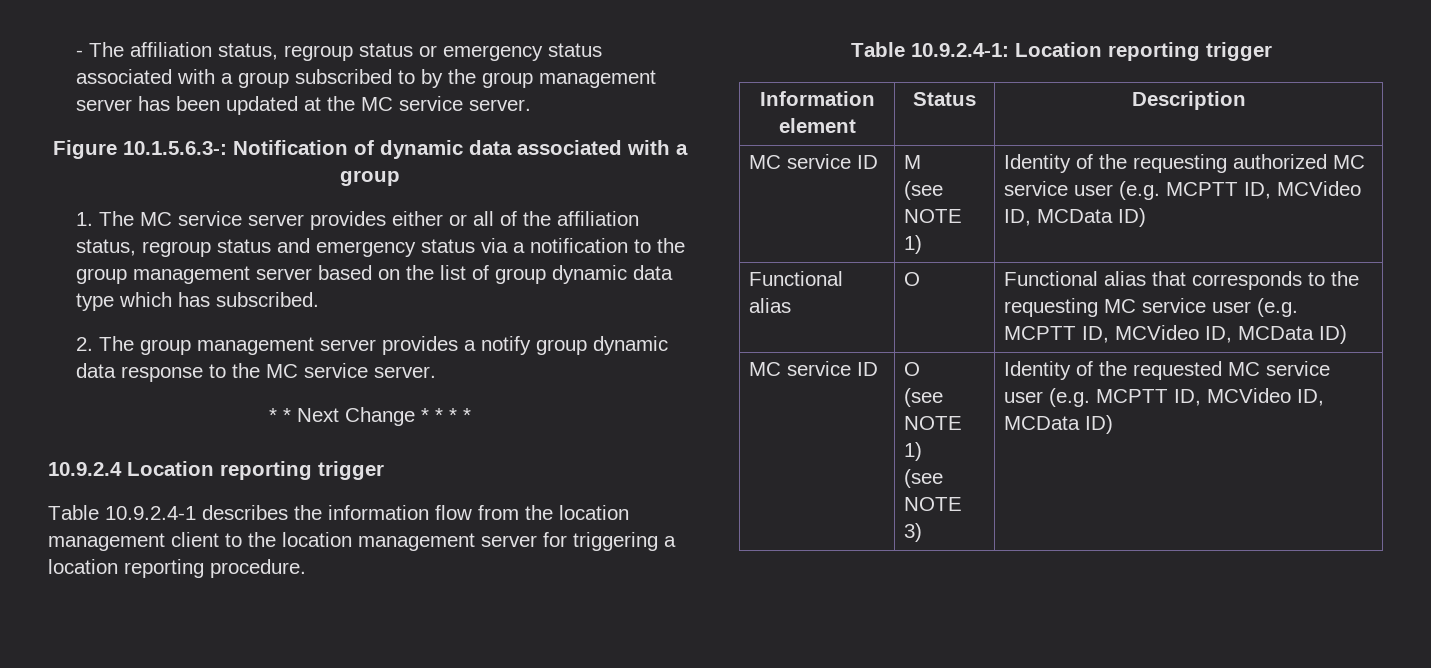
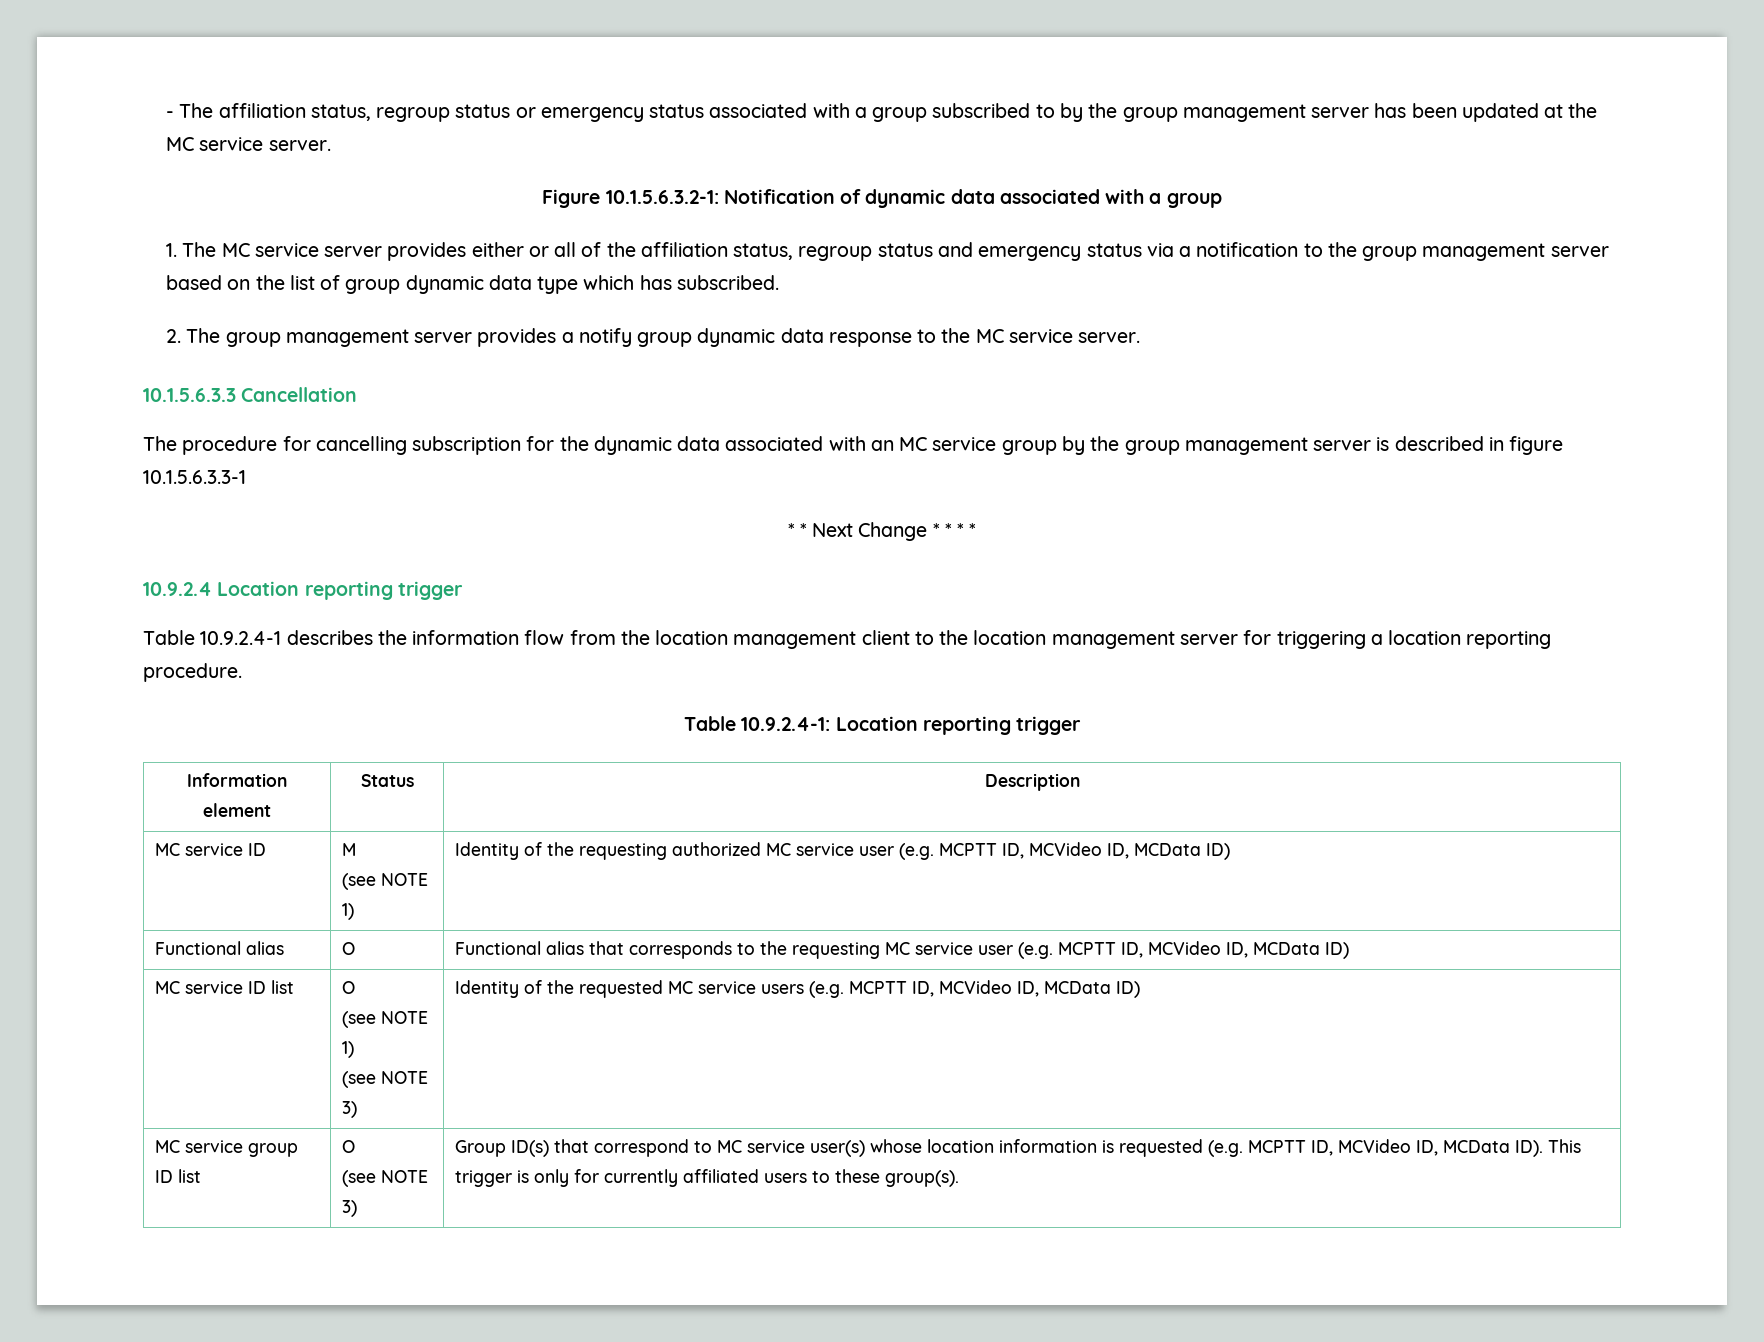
[123,141,227,155] 10.1.5.6.3-: -> [605,190,719,204] 10.1.5.6.3.2-1:
(436, 372) none -> [143,387,358,402] [143,436,1564,455] [143,470,246,484] // 10.1.5.6.3.3 Cancellation // The procedure for cancelling subscription for the dynamic data associated with an MC service group by the group management server is described in figure 10.1.5.6.3.3-1
(879, 369) none -> [270,980,294,994] list
[1004,388,1325,407] [1004,415,1114,434] user (e.g. MCPTT ID, MCVideo ID, MCData ID) -> [760,980,1140,998] [154,1140,298,1157] [154,1169,201,1183] [341,1140,355,1153] [341,1170,428,1187] [341,1200,357,1217] [454,1139,1581,1157] [454,1169,959,1187] users (e.g. MCPTT ID, MCVideo ID, MCData ID) // MC service group ID list | O // (see NOTE 3) | Group ID(s) that correspond to MC service user(s) whose location information is requested (e.g. MCPTT ID, MCVideo ID, MCData ID). This trigger is only for currently affiliated users to these group(s).

